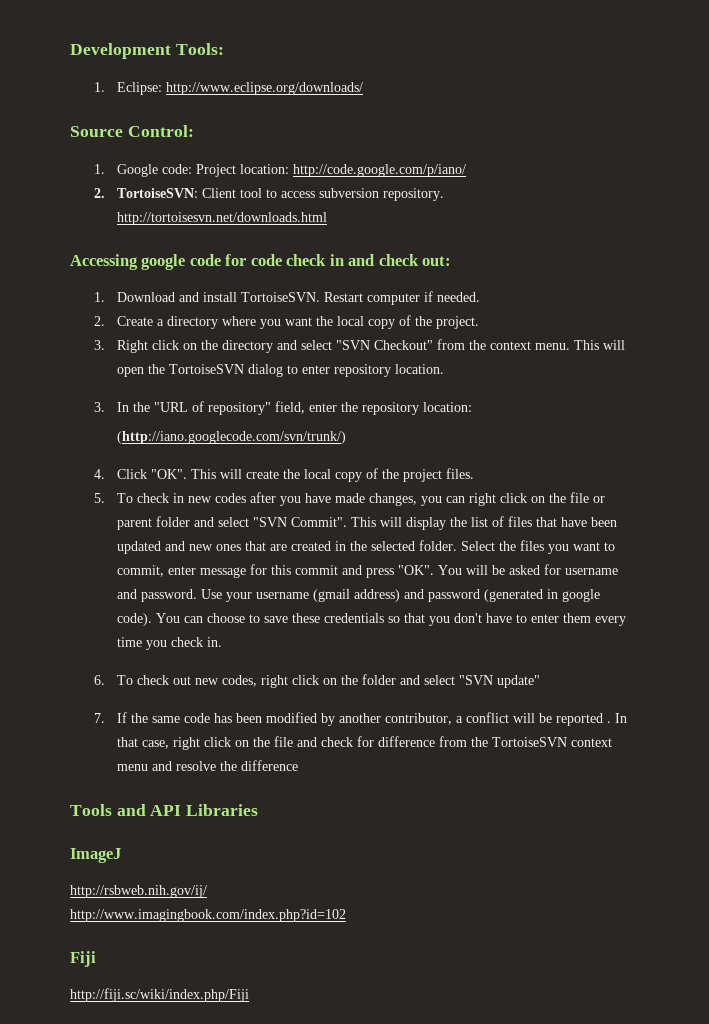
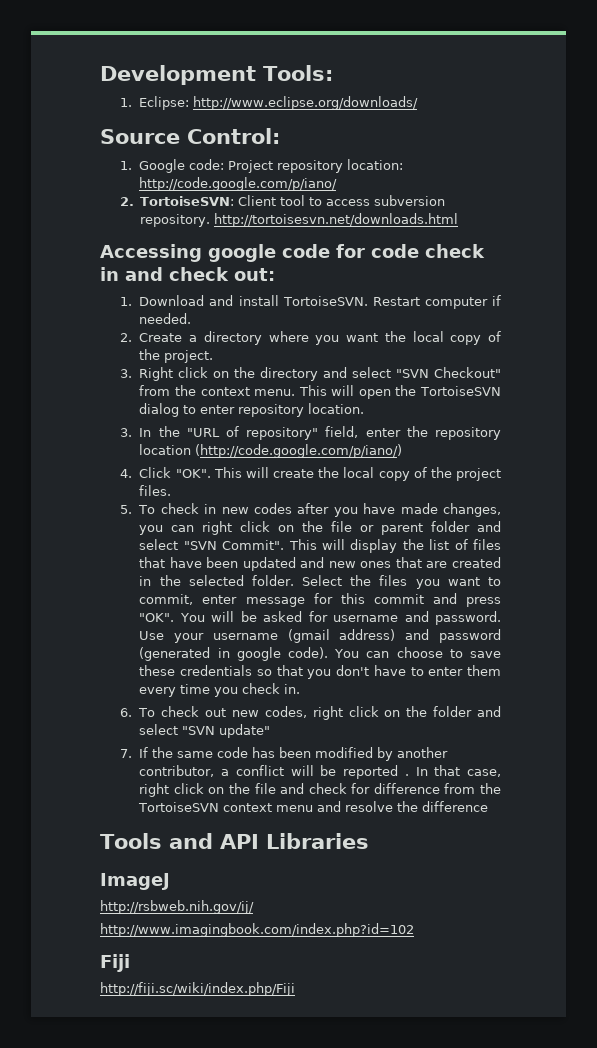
(237, 170) none -> [277,160,344,173] repository
[423,402,473,412] [117,431,347,444] location: // (http://iano.googlecode.com/svn/trunk/) -> [139,444,403,458] location (http://code.google.com/p/iano/)

